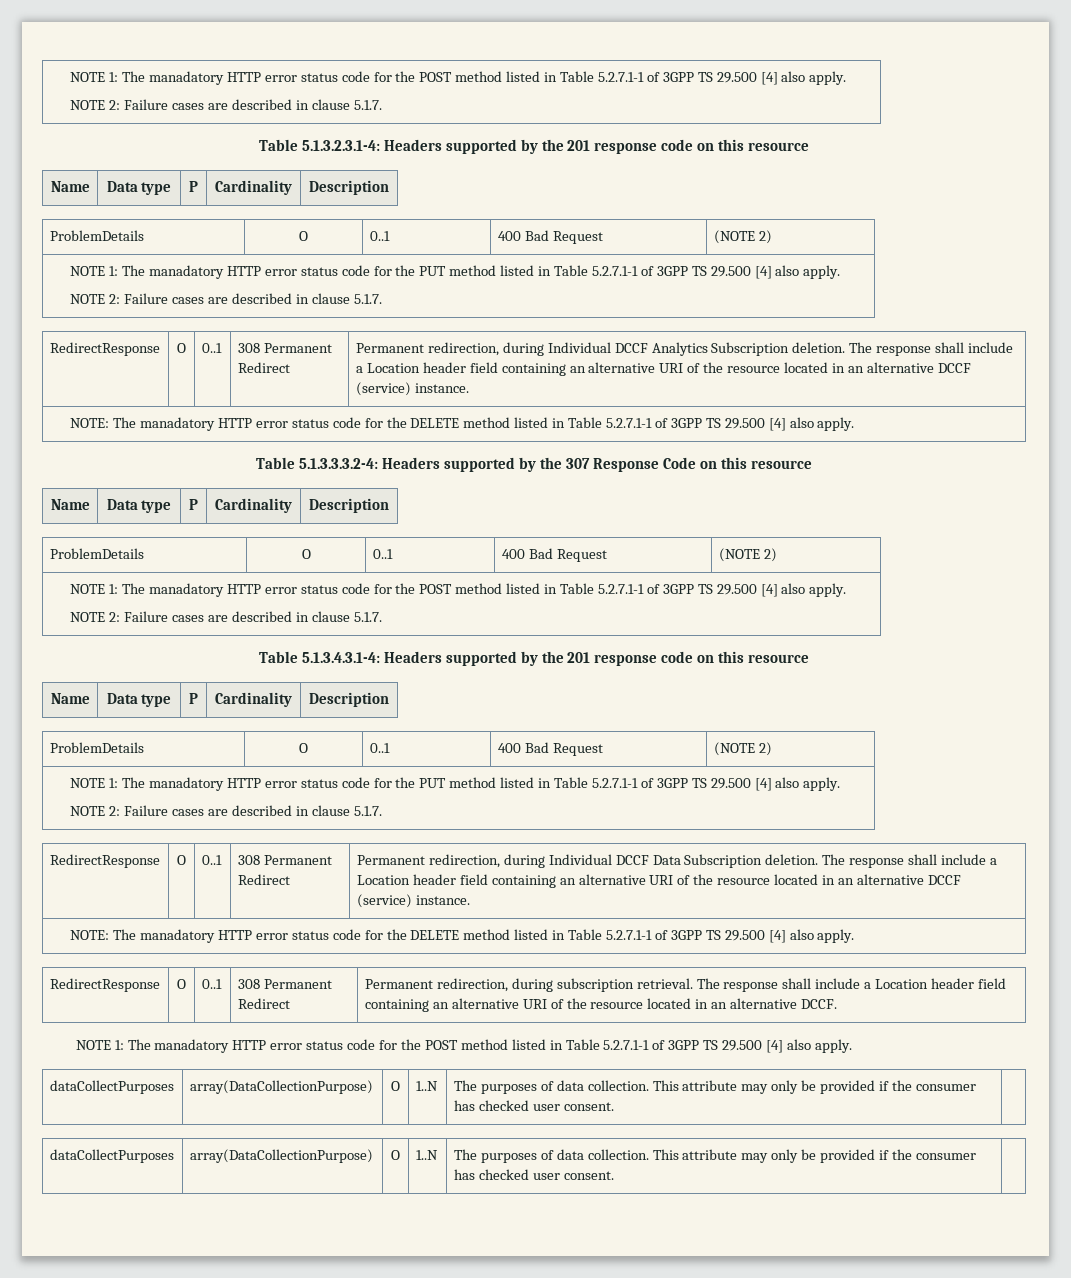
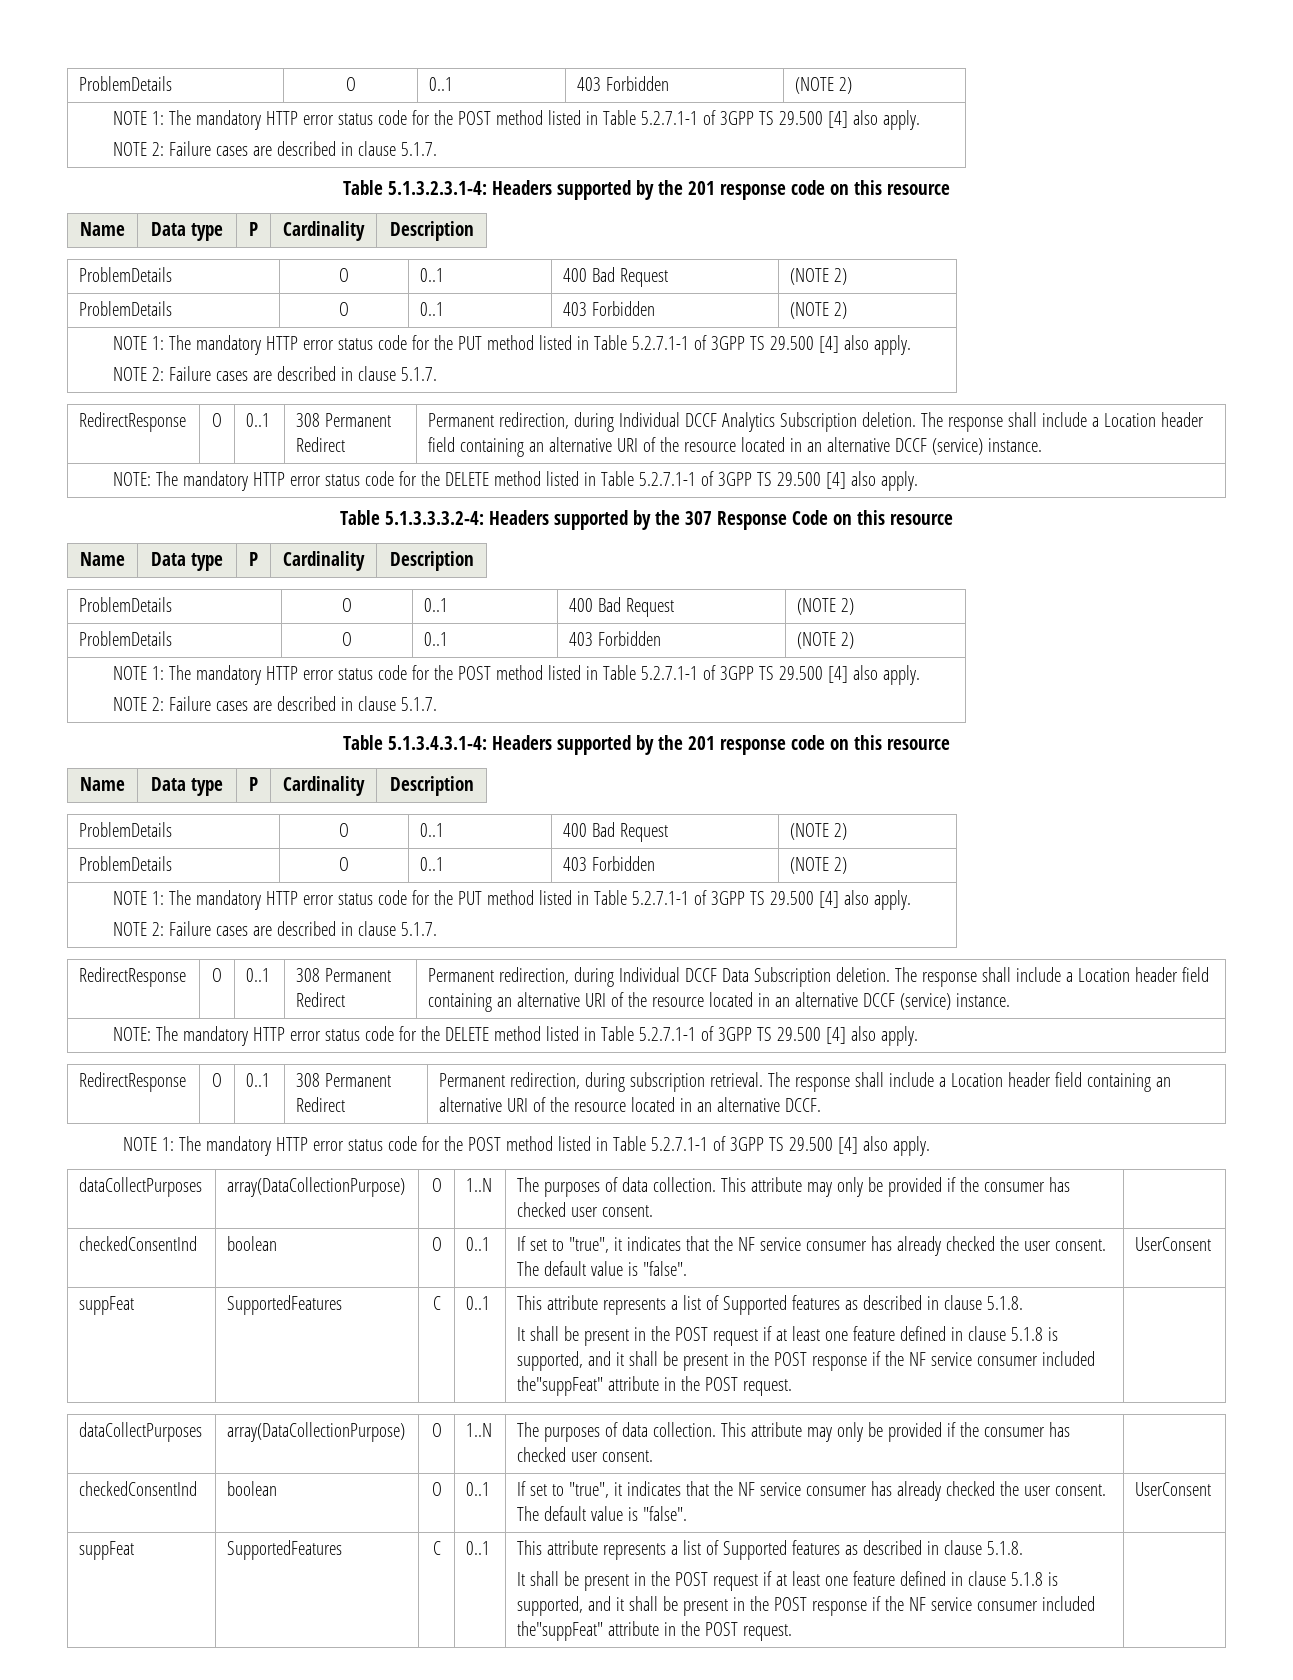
[70,71,224,85] NOTE 1: The manadatory -> [79,76,173,91] [345,77,356,91] [429,77,454,91] [577,76,670,91] [795,77,853,94] [112,110,261,130] ProblemDetails | O | 0..1 | 403 Forbidden | (NOTE 2) // NOTE 1: The mandatory
[70,265,224,279] // NOTE 1: The manadatory -> [79,301,173,316] [339,302,349,316] [420,302,445,316] [563,301,656,316] [790,302,848,319] [112,335,261,355] // ProblemDetails | O | 0..1 | 403 Forbidden | (NOTE 2) // NOTE 1: The mandatory
[140,417,216,431] manadatory -> [182,471,248,491] mandatory
[70,583,224,597] // NOTE 1: The manadatory -> [79,631,173,646] [342,632,352,646] [424,632,449,646] [569,631,662,646] [797,632,855,649] [112,665,261,685] // ProblemDetails | O | 0..1 | 403 Forbidden | (NOTE 2) // NOTE 1: The mandatory
[70,777,224,791] // NOTE 1: The manadatory -> [79,856,173,871] [339,857,349,871] [420,857,445,871] [563,856,656,871] [790,857,848,874] [112,890,261,910] // ProblemDetails | O | 0..1 | 403 Forbidden | (NOTE 2) // NOTE 1: The mandatory
[140,929,216,943] manadatory -> [182,1026,248,1046] mandatory
[154,1039,230,1053] manadatory -> [206,1136,272,1156] mandatory
(614, 1106) none -> [79,1236,198,1251] [227,1236,278,1251] [431,1237,442,1251] [466,1237,491,1251] [517,1236,1107,1256] [517,1261,688,1276] [1135,1237,1212,1251] [79,1296,135,1315] [227,1295,343,1315] [432,1296,441,1310] [466,1296,491,1310] [517,1295,1024,1315] [517,1326,1059,1346] [517,1351,1096,1371] [517,1376,793,1396] // checkedConsentInd | boolean | O | 0..1 | If set to "true", it indicates that the NF service consumer has already checked the user consent. The default value is "false". | UserConsent // suppFeat | SupportedFeatures | C | 0..1 | This attribute represents a list of Supported features as described in clause 5.1.8. // It shall be present in the POST request if at least one feature defined in clause 5.1.8 is supported, and it shall be present in the POST response if the NF service consumer included the"suppFeat" attribute in the POST request. |
(614, 1175) none -> [79,1481,198,1496] [227,1481,278,1496] [431,1482,442,1496] [466,1482,491,1496] [517,1481,1107,1501] [517,1506,688,1521] [1135,1482,1212,1496] [79,1541,135,1560] [227,1540,343,1560] [432,1541,441,1555] [466,1541,491,1555] [517,1540,1024,1560] [517,1571,1059,1591] [517,1596,1096,1616] [517,1621,793,1641] // checkedConsentInd | boolean | O | 0..1 | If set to "true", it indicates that the NF service consumer has already checked the user consent. The default value is "false". | UserConsent // suppFeat | SupportedFeatures | C | 0..1 | This attribute represents a list of Supported features as described in clause 5.1.8. // It shall be present in the POST request if at least one feature defined in clause 5.1.8 is supported, and it shall be present in the POST response if the NF service consumer included the"suppFeat" attribute in the POST request. |

